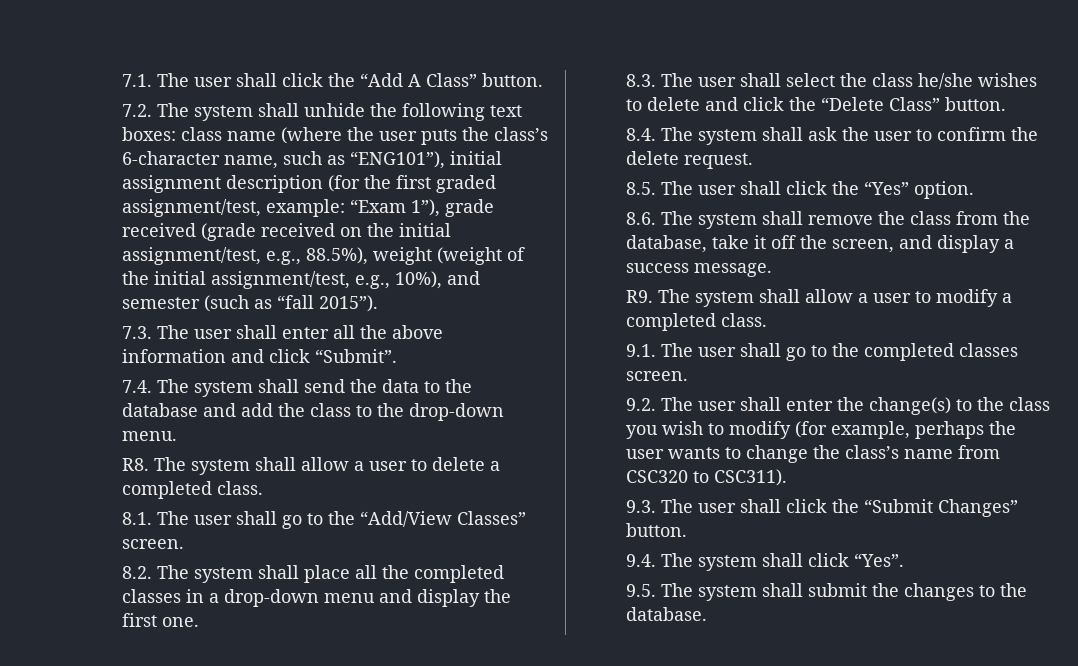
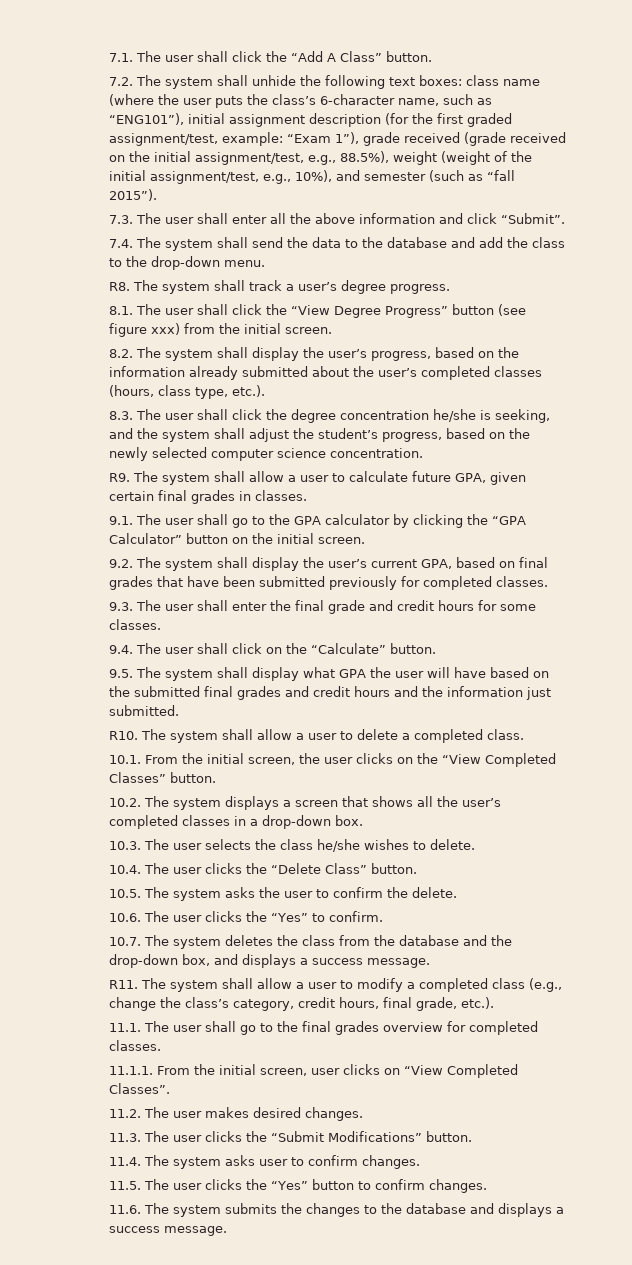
(296, 464) none -> [249,280,451,294] [109,304,527,318] [109,323,333,337] [109,347,520,361] [109,366,543,380] [109,385,266,399] [109,409,551,423] [109,428,531,442] [109,447,424,461] [109,471,527,485] [109,490,308,504] [109,514,527,528] [109,533,366,544] [109,557,549,571] [109,576,549,590] [109,600,537,614] [109,619,162,630] [109,643,437,654] [109,667,550,681] [109,686,552,700] [109,705,180,716] [109,729,254,743] track a user’s degree progress. // 8.1. The user shall click the “View Degree Progress” button (see figure xxx) from the initial screen. // 8.2. The system shall display the user’s progress, based on the information already submitted about the user’s completed classes (hours, class type, etc.). // 8.3. The user shall click the degree concentration he/she is seeking, and the system shall adjust the student’s progress, based on the newly selected computer science concentration. // R9. The system shall allow a user to calculate future GPA, given certain final grades in classes. // 9.1. The user shall go to the GPA calculator by clicking the “GPA Calculator” button on the initial screen. // 9.2. The system shall display the user’s current GPA, based on final grades that have been submitted previously for completed classes. // 9.3. The user shall enter the final grade and credit hours for some classes. // 9.4. The user shall click on the “Calculate” button. // 9.5. The system shall display what GPA the user will have based on the submitted final grades and credit hours and the information just submitted. // R10. The system shall
[121,511,526,529] [121,539,184,549] [121,565,409,583] 8.1. The user shall go to the “Add/View Classes” screen. // 8.2. The system shall place all the -> [109,753,557,767] [109,772,217,783] [109,796,502,810] 10.1. From the initial screen, the user clicks on the “View Completed Classes” button. // 10.2. The system displays a screen that shows all the user’s
[323,589,511,607] [121,613,199,627] [625,73,835,87] menu and display the first one. // 8.3. The user shall select -> [335,815,364,826] [109,839,252,850] box. // 10.3. The user selects
[646,97,784,111] delete and click -> [430,839,476,850] [109,863,243,874] delete. // 10.4. The user clicks
[625,127,837,145] 8.4. The system shall ask -> [109,887,256,901] 10.5. The system asks
[625,151,753,169] [625,181,974,199] [625,211,1030,229] [625,235,1000,253] delete request. // 8.5. The user shall click the “Yes” option. // 8.6. The system shall remove the class from the database, take it off the screen, and display -> [412,887,458,898] [109,911,384,922] [109,935,513,949] [109,954,297,968] delete. // 10.6. The user clicks the “Yes” to confirm. // 10.7. The system deletes the class from the database and the drop-down box, and displays
[625,290,653,303] R9. -> [109,980,139,989] R11.
[720,313,767,327] [625,343,1018,361] [625,371,688,381] [625,397,1050,415] [625,421,1016,439] [625,445,1000,463] [625,469,787,486] [625,499,827,513] class. // 9.1. The user shall go to the completed classes screen. // 9.2. The user shall enter the change(s) to the class you wish to modify (for example, perhaps the user wants to change the class’s name from CSC320 to CSC311). // 9.3. The user shall click -> [492,978,563,992] [109,997,495,1011] [109,1021,539,1035] [109,1040,162,1051] [109,1064,519,1078] [109,1083,171,1094] [109,1107,364,1121] [109,1131,243,1142] class (e.g., change the class’s category, credit hours, final grade, etc.). // 11.1. The user shall go to the final grades overview for completed classes. // 11.1.1. From the initial screen, user clicks on “View Completed Classes”. // 11.2. The user makes desired changes. // 11.3. The user clicks
[937,499,1018,517] [625,523,687,537] [625,553,904,571] [625,583,1027,601] [625,607,707,621] Changes” button. // 9.4. The system shall click “Yes”. // 9.5. The system shall submit the changes to the database. -> [328,1131,473,1142] [109,1155,421,1169] [109,1179,488,1193] [109,1203,565,1217] [109,1226,228,1236] Modifications” button. // 11.4. The system asks user to confirm changes. // 11.5. The user clicks the “Yes” button to confirm changes. // 11.6. The system submits the changes to the database and displays a success message.

